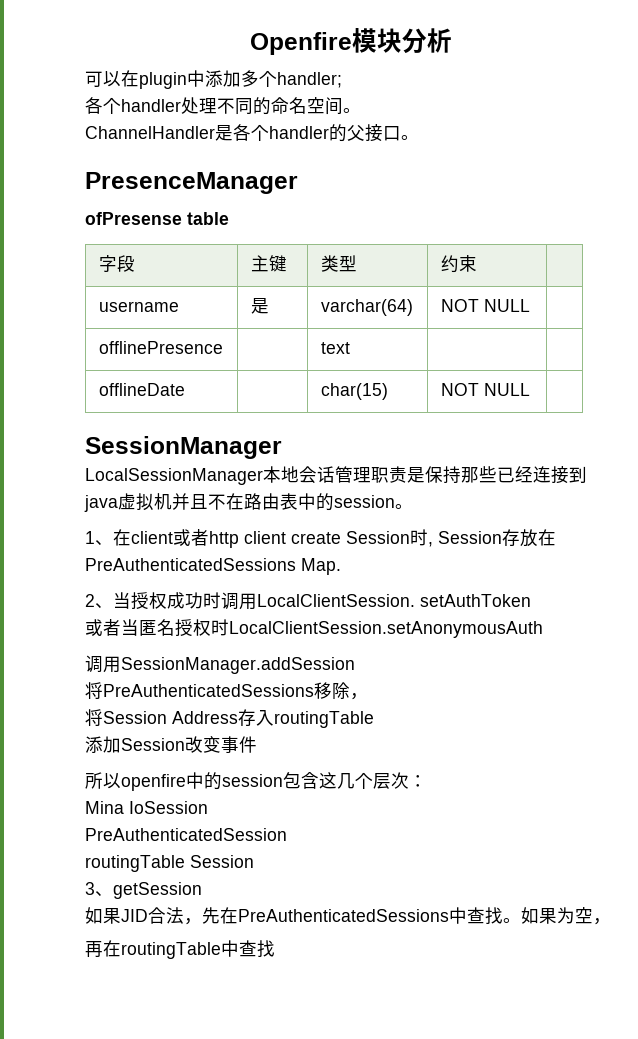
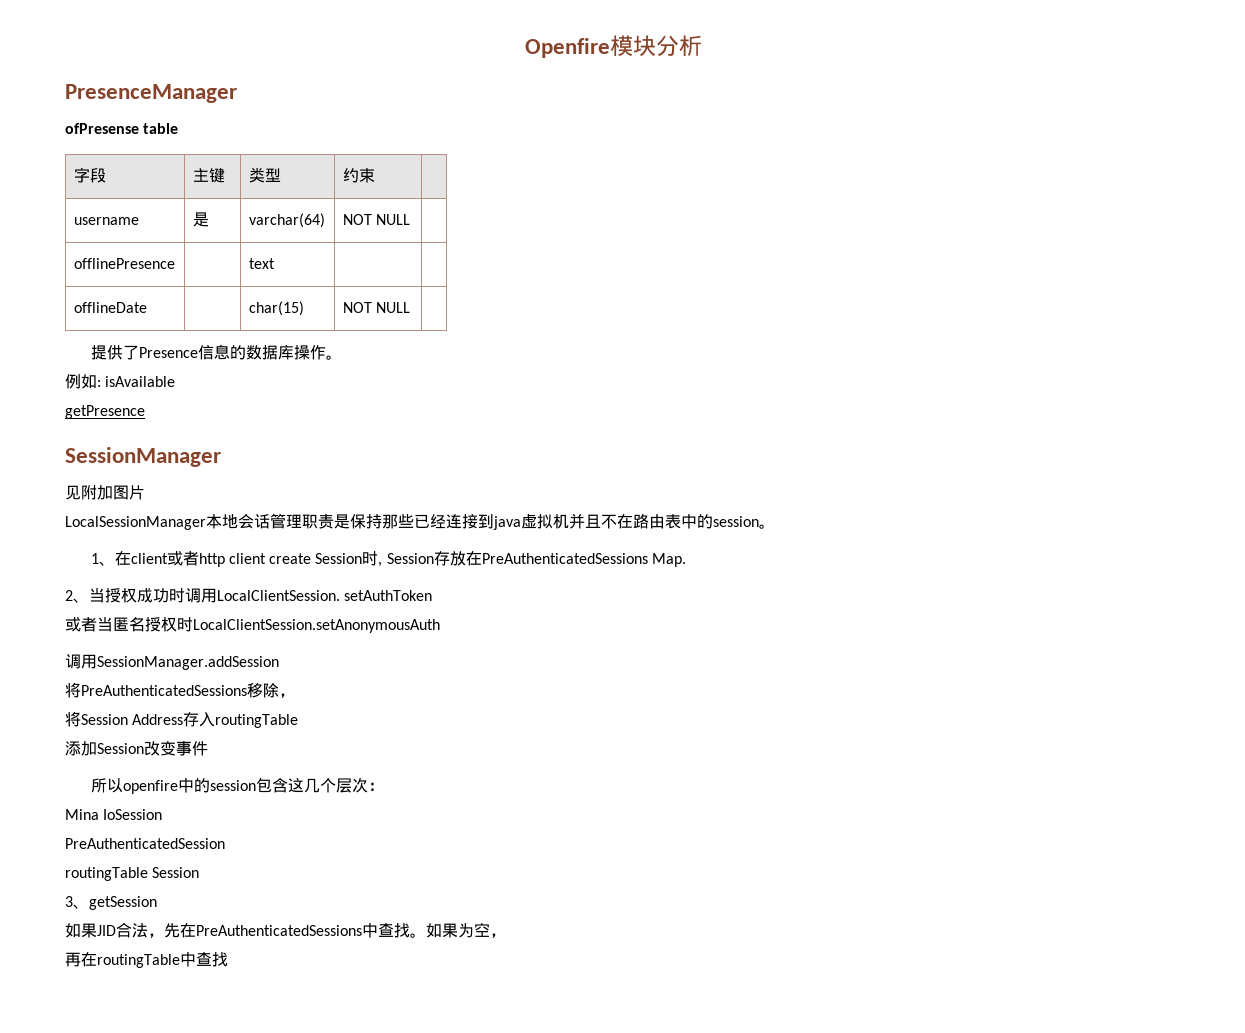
[85,70,342,89] [85,97,361,115] [85,124,419,142] // 可以在plugin中添加多个handler; // 各个handler处理不同的命名空间。 // ChannelHandler是各个handler的父接口。 -> (702, 46) none
(530, 389) none -> [90,344,342,360] [65,374,176,389] [65,405,145,419] // 提供了Presence信息的数据库操作。 // 例如: isAvailable // getPresence
(282, 447) none -> [65,485,145,500] // 见附加图片

